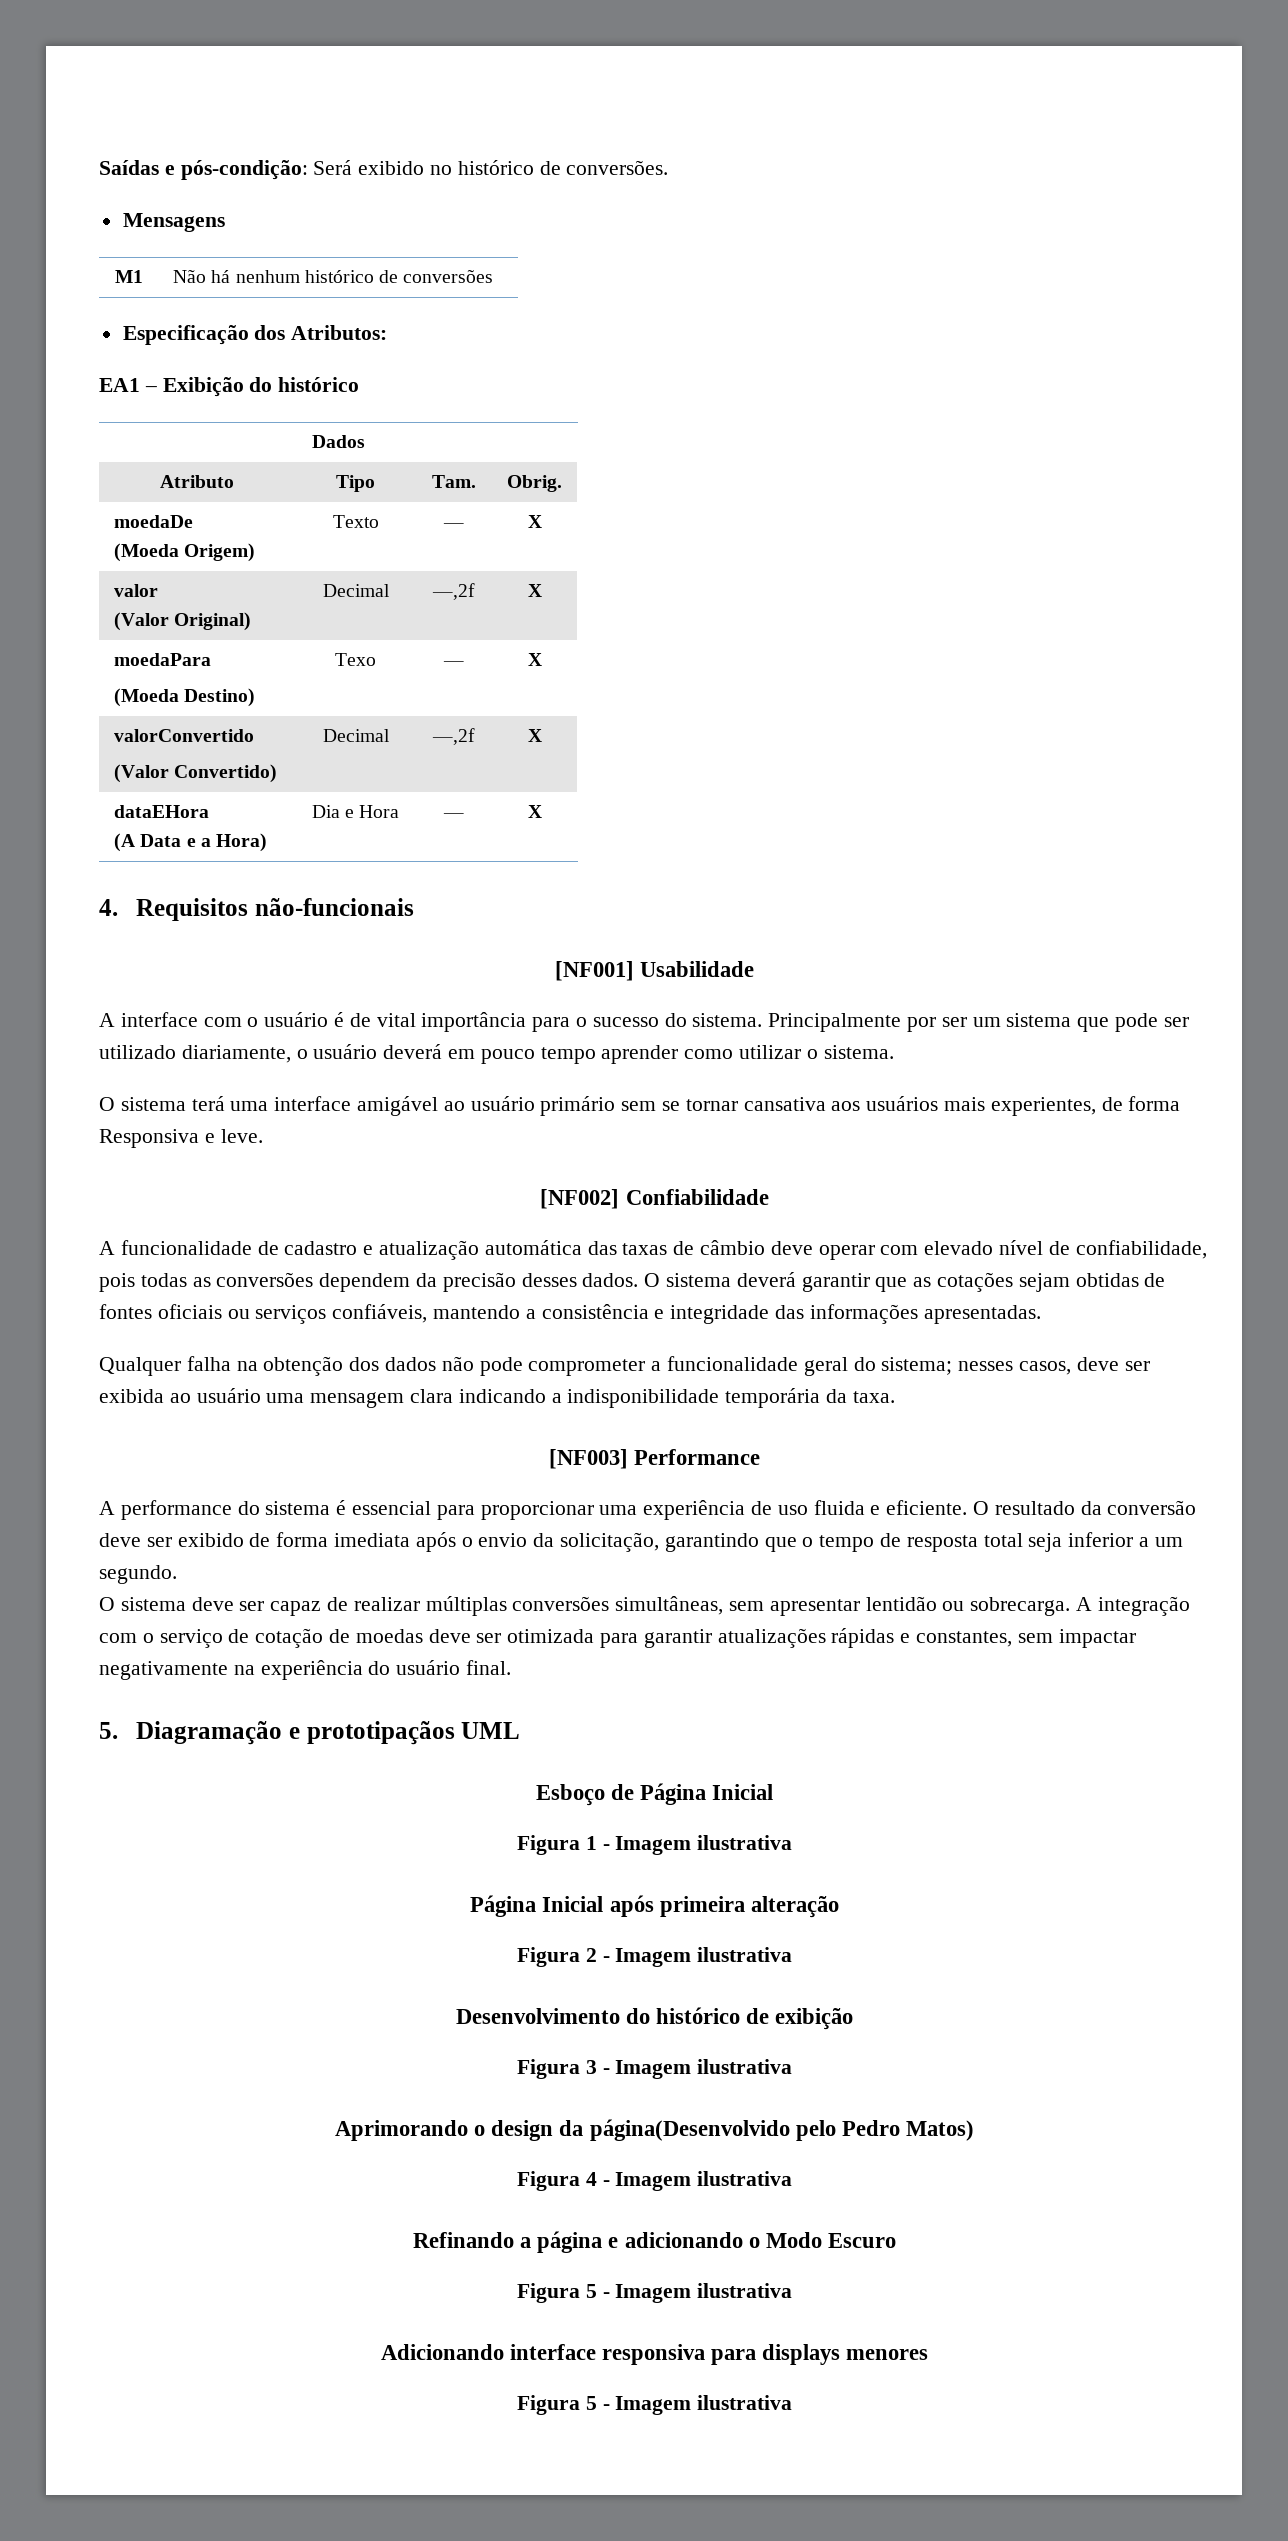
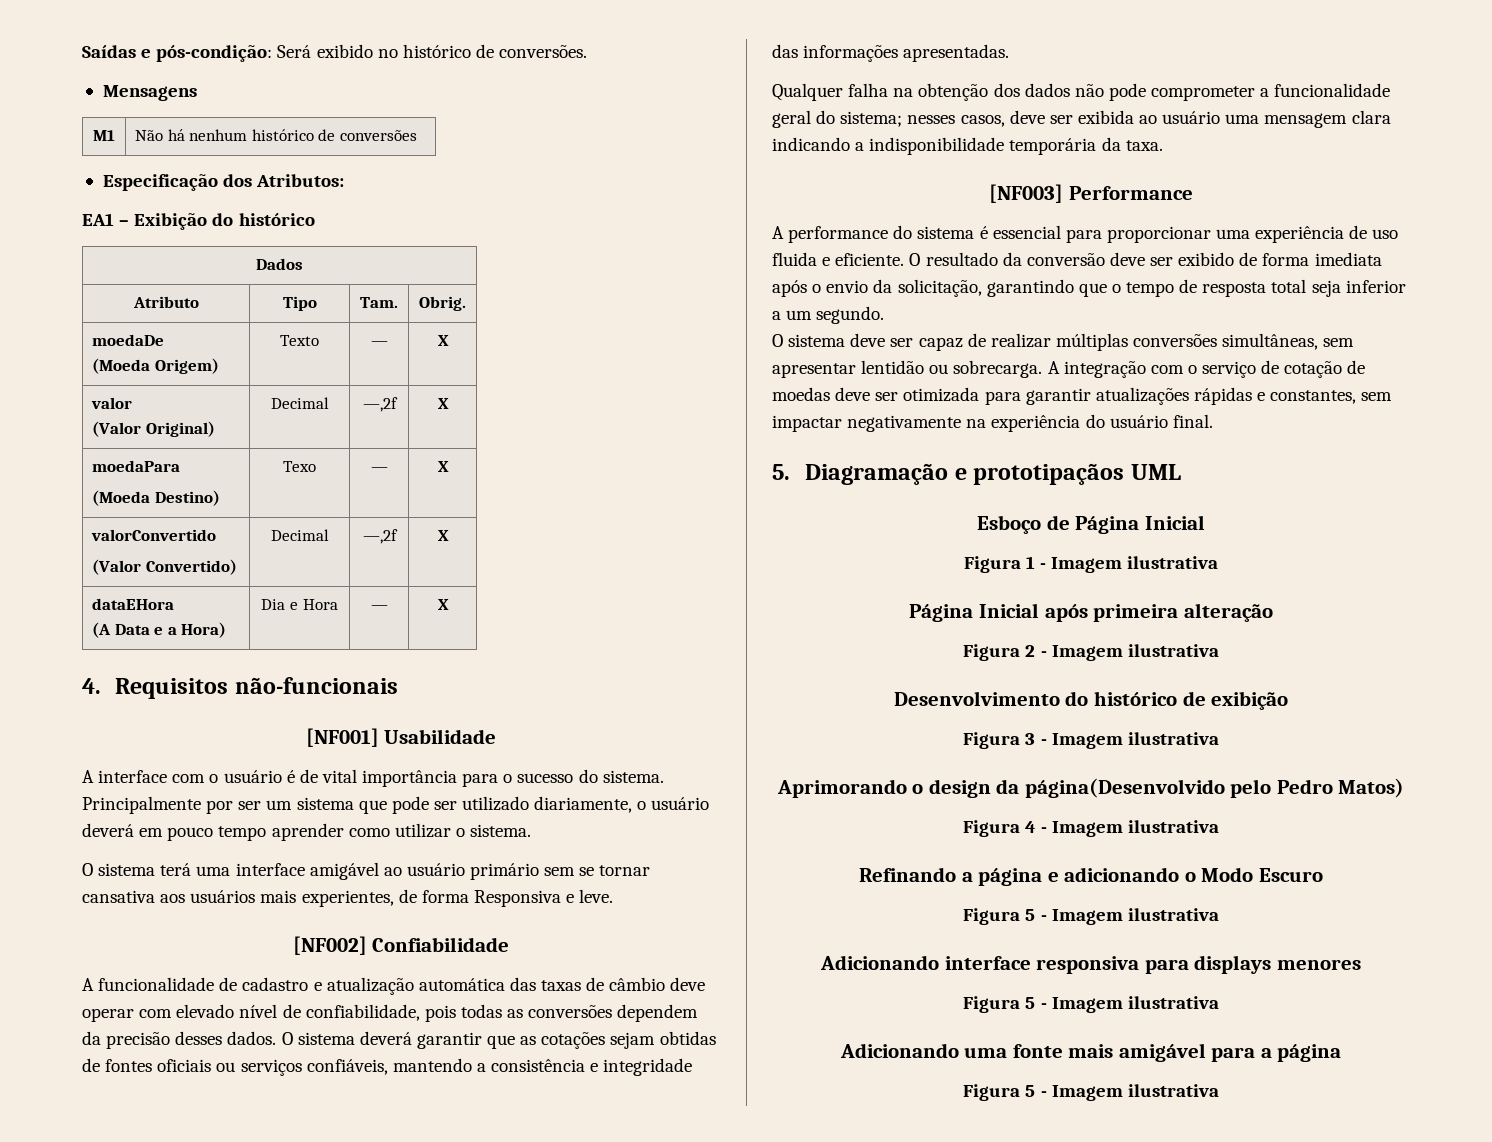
(793, 2402) none -> [839,1043,1342,1062] [963,1084,1219,1101] // Adicionando uma fonte mais amigável para a página // Figura 5 - Imagem ilustrativa

